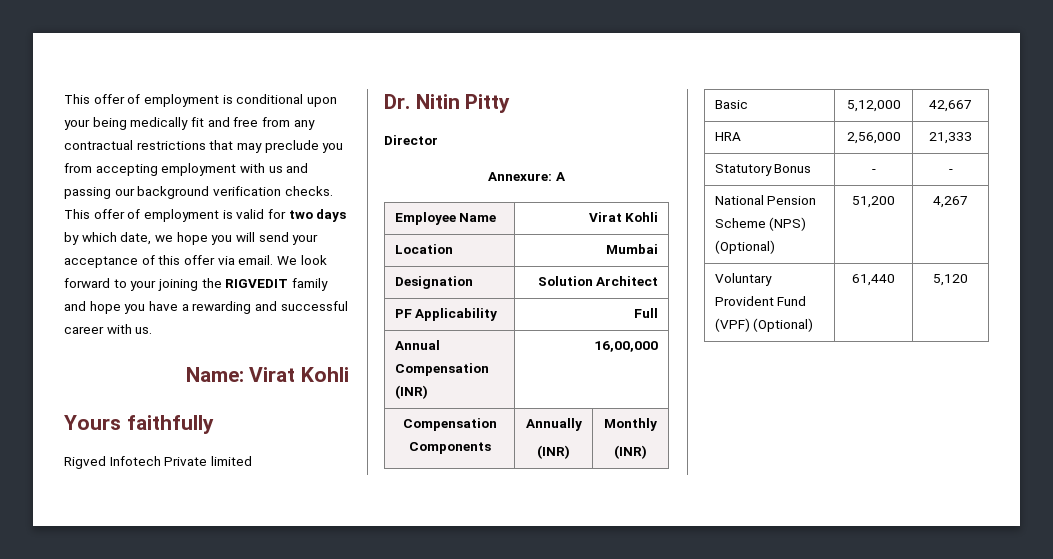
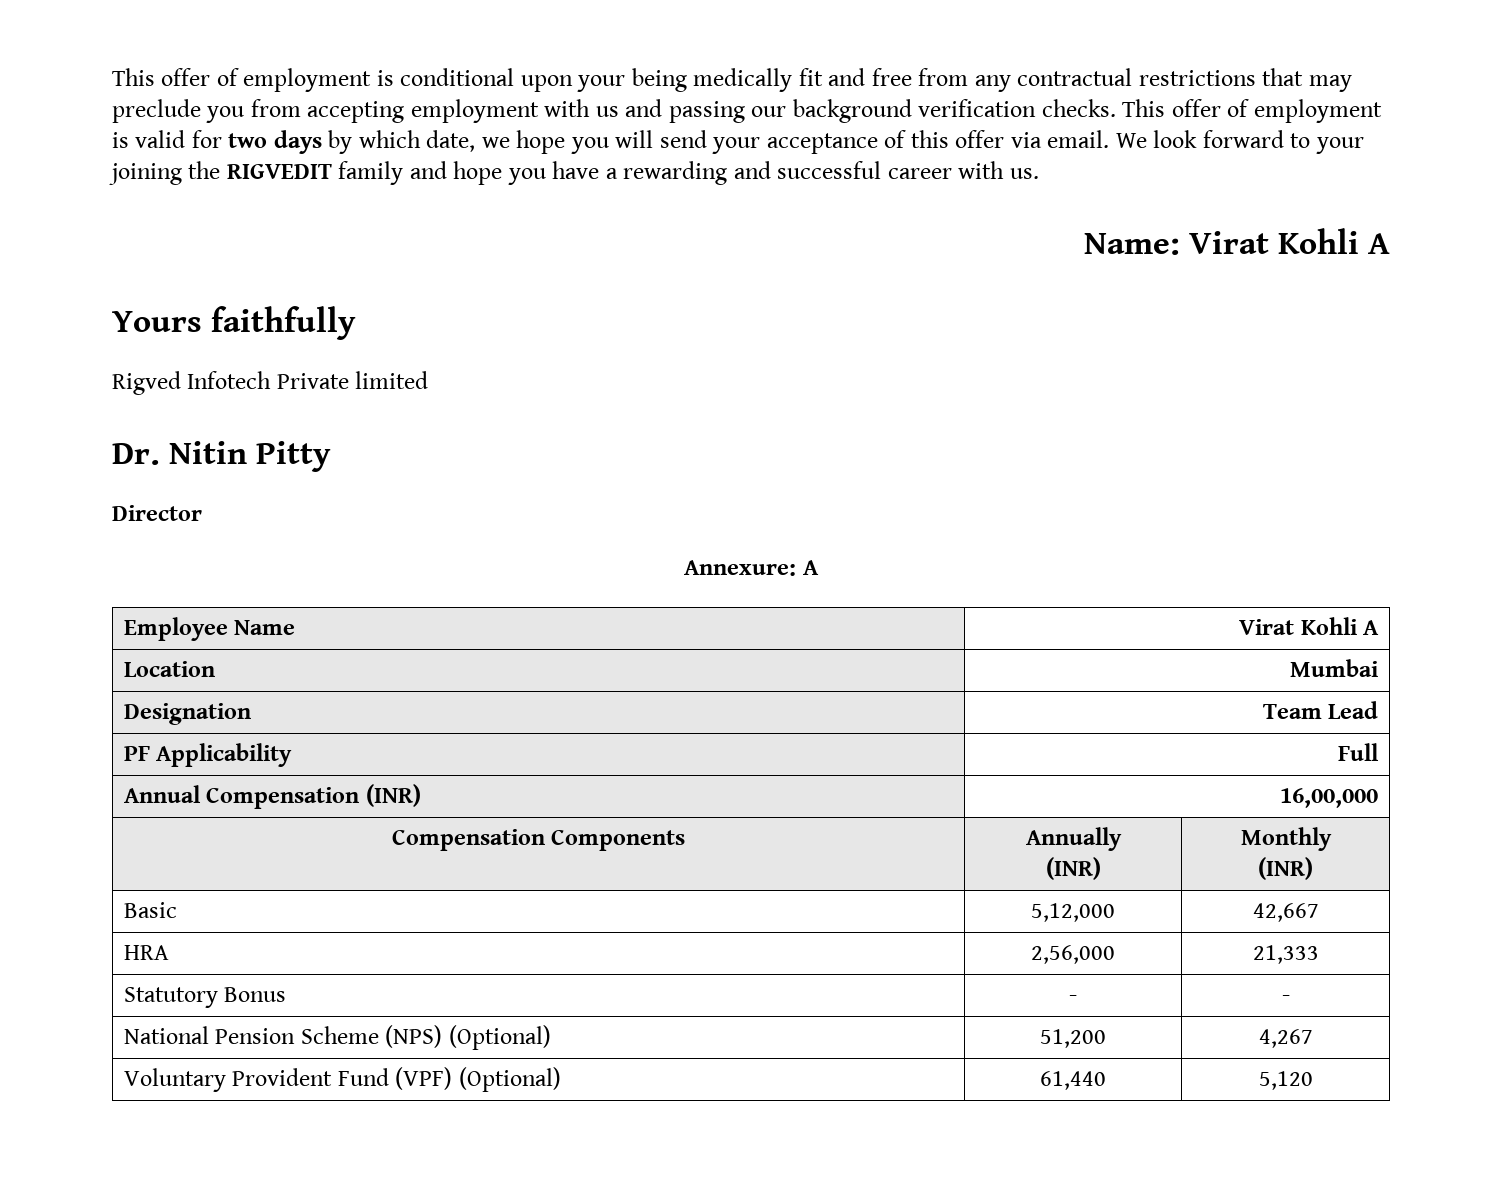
(349, 374) none -> [1368,233,1391,254] A
(659, 217) none -> [1363,620,1380,635] A
[537,276,659,286] Solution Architect -> [1262,701,1379,719] Team Lead

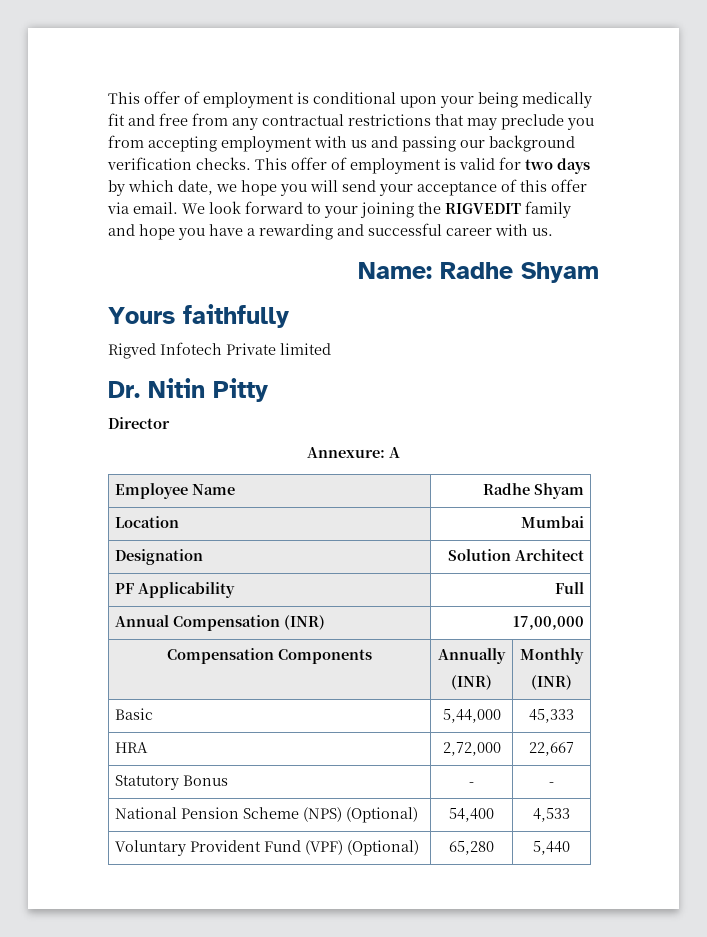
[1188,228,1391,254] Virat Kohli A -> [440,262,599,283] Radhe Shyam
[1239,617,1380,635] Virat Kohli A -> [483,483,585,499] Radhe Shyam
[1262,701,1379,719] Team Lead -> [448,549,585,561] Solution Architect
[1280,788,1379,808] 16,00,000 -> [513,616,585,630] 17,00,000
[1031,903,1115,922] [1252,903,1319,922] 5,12,000 | 42,667 -> [442,709,501,723] [529,709,574,723] 5,44,000 | 45,333
[1031,945,1115,964] [1252,945,1319,964] 2,56,000 | 21,333 -> [442,742,501,756] [529,742,574,756] 2,72,000 | 22,667
[1040,1029,1106,1048] [1258,1029,1313,1048] 51,200 | 4,267 -> [449,808,494,822] [533,808,570,822] 54,400 | 4,533
[1040,1071,1106,1090] [1258,1071,1313,1090] 61,440 | 5,120 -> [449,841,494,855] [533,841,570,855] 65,280 | 5,440

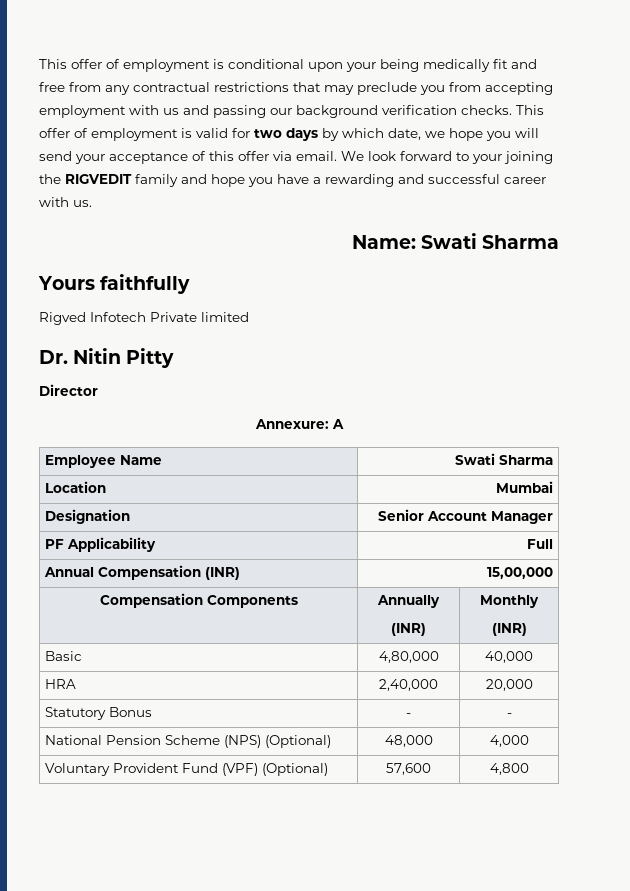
[440,262,599,283] Radhe Shyam -> [420,233,559,249] Swati Sharma
[483,483,585,499] Radhe Shyam -> [454,453,553,465] Swati Sharma
[448,549,585,561] Solution Architect -> [377,509,553,524] Senior Account Manager
[513,616,585,630] 17,00,000 -> [486,567,553,579] 15,00,000
[442,709,501,723] [529,709,574,723] 5,44,000 | 45,333 -> [378,651,439,663] [485,651,533,663] 4,80,000 | 40,000
[442,742,501,756] [529,742,574,756] 2,72,000 | 22,667 -> [379,679,438,691] [485,679,533,691] 2,40,000 | 20,000
[449,808,494,822] [533,808,570,822] 54,400 | 4,533 -> [384,735,433,747] [489,735,529,747] 48,000 | 4,000
[449,841,494,855] [533,841,570,855] 65,280 | 5,440 -> [386,763,431,775] [489,763,529,775] 57,600 | 4,800

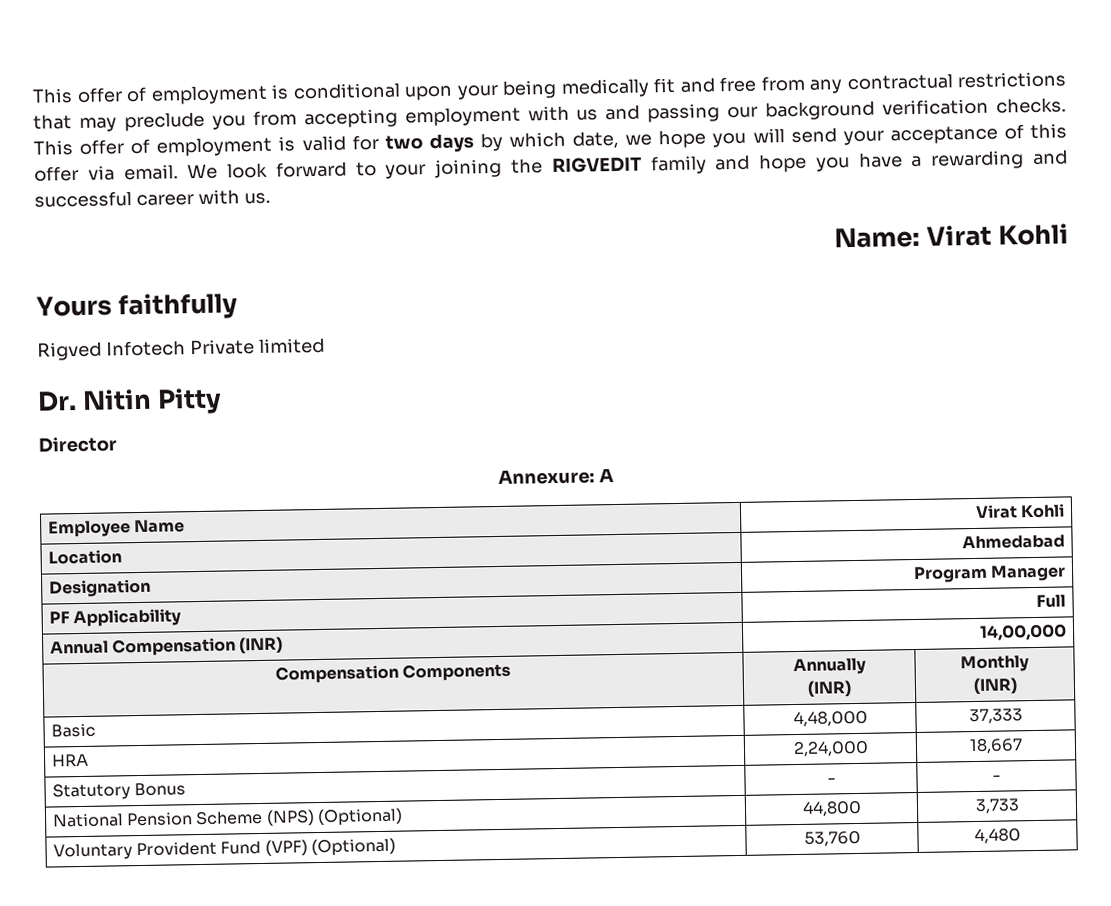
[420,233,559,249] Swati Sharma -> [926,223,1069,247] Virat Kohli
[454,453,553,465] Swati Sharma -> [974,503,1066,519] Virat Kohli
[495,481,553,493] Mumbai -> [962,534,1066,550] Ahmedabad
[377,509,487,521] Senior Account -> [912,565,988,584] Program
[486,567,553,579] 15,00,000 -> [979,623,1068,641] 14,00,000
[378,651,439,663] [485,651,533,663] 4,80,000 | 40,000 -> [792,710,868,728] [968,708,1023,725] 4,48,000 | 37,333
[379,679,438,691] [485,679,533,691] 2,40,000 | 20,000 -> [792,740,869,758] [969,738,1023,755] 2,24,000 | 18,667
[384,735,433,747] [489,735,529,747] 48,000 | 4,000 -> [801,800,862,817] [974,798,1020,815] 44,800 | 3,733
[386,763,431,775] [489,763,529,775] 57,600 | 4,800 -> [803,830,861,847] [974,828,1021,845] 53,760 | 4,480

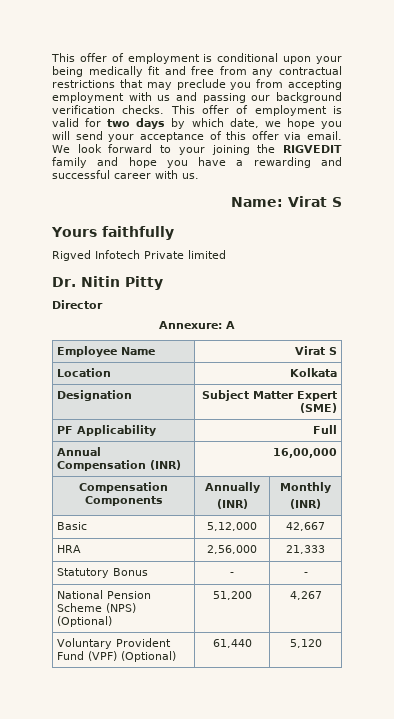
[998,223,1069,246] Kohli -> [332,197,342,207] S
[1020,503,1066,519] Kohli -> [328,347,337,355] S
[962,534,1066,550] Ahmedabad -> [289,368,337,377] Kolkata
[912,564,1067,584] Program Manager -> [201,390,337,401] [299,403,337,413] Subject Matter Expert (SME)
[979,623,1068,641] 14,00,000 -> [272,448,337,458] 16,00,000
[792,710,868,728] [968,708,1023,725] 4,48,000 | 37,333 -> [207,522,257,531] [286,522,325,531] 5,12,000 | 42,667
[792,740,869,758] [969,738,1023,755] 2,24,000 | 18,667 -> [207,545,257,554] [286,545,325,554] 2,56,000 | 21,333
[801,800,862,817] [974,798,1020,815] 44,800 | 3,733 -> [212,591,252,600] [289,591,322,600] 51,200 | 4,267
[803,830,861,847] [974,828,1021,845] 53,760 | 4,480 -> [212,639,252,648] [289,639,322,648] 61,440 | 5,120

